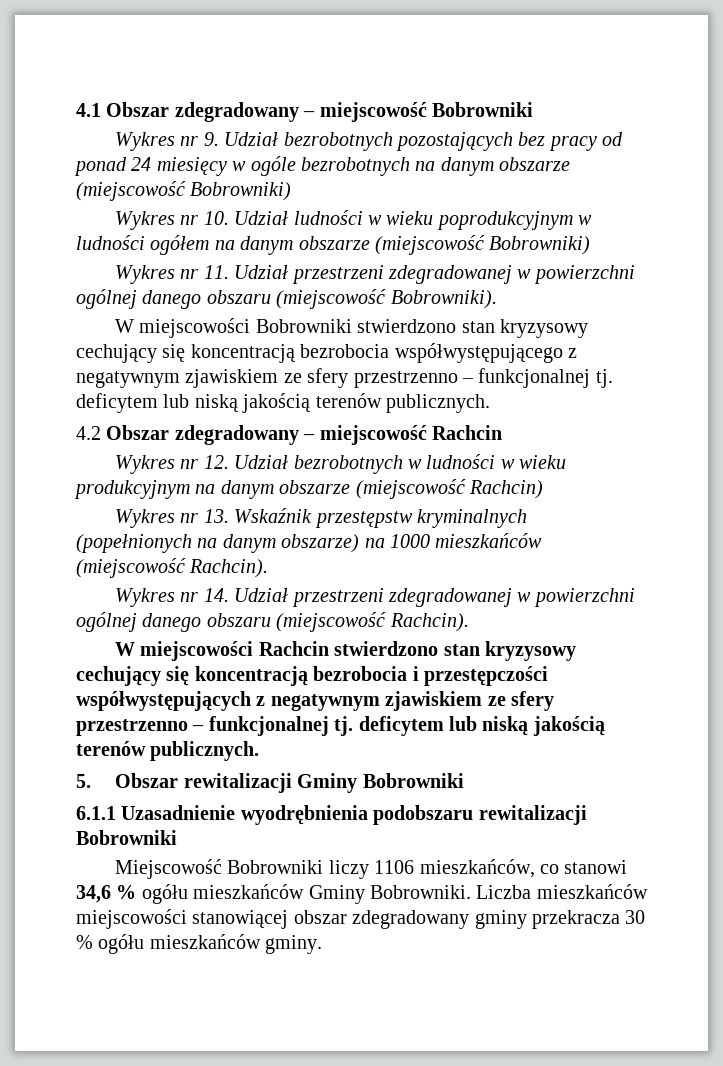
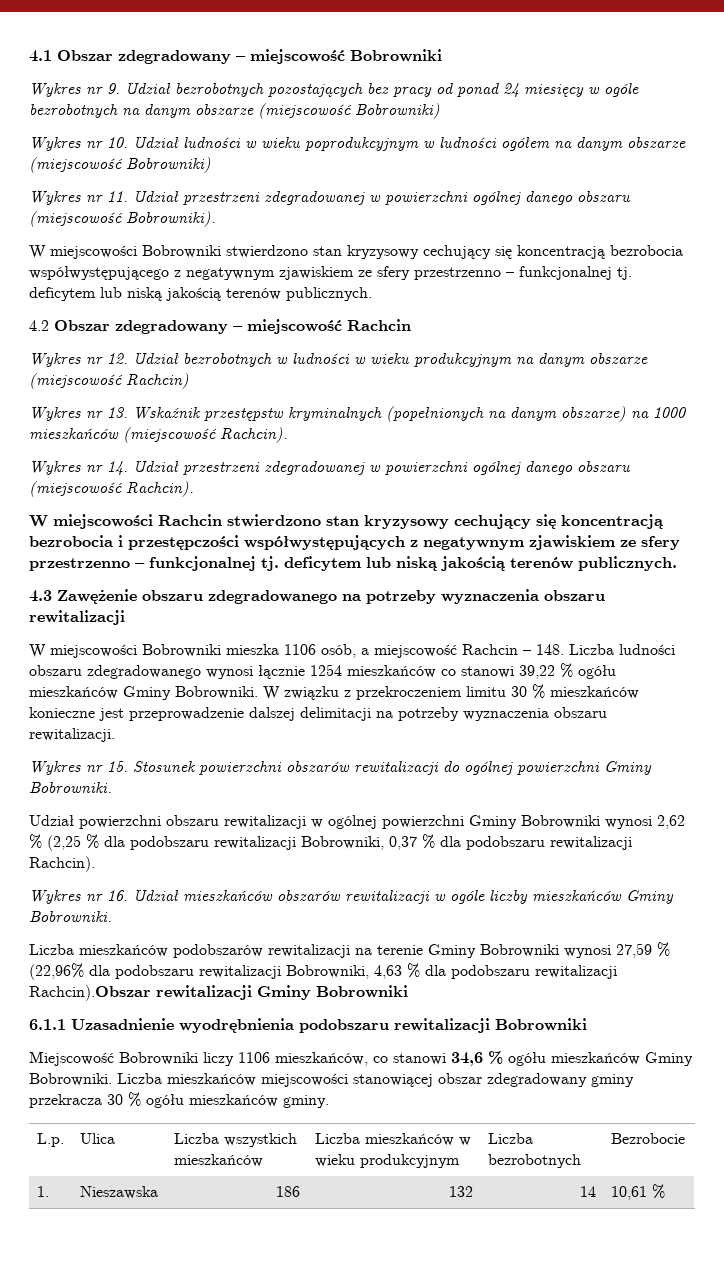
[76,773,179,788] 5. Obszar -> [29,589,605,604] [29,610,125,625] [29,644,675,658] [29,663,616,679] [29,684,639,700] [29,707,607,721] [29,728,115,742] [29,761,652,775] [29,782,112,793] [29,815,685,829] [29,834,632,851] [29,856,95,872] [29,890,674,904] [29,911,112,922] [29,942,670,958] [29,963,617,980] [29,985,151,1001] 4.3 Zawężenie obszaru zdegradowanego na potrzeby wyznaczenia obszaru rewitalizacji // W miejscowości Bobrowniki mieszka 1106 osób, a miejscowość Rachcin – 148. Liczba ludności obszaru zdegradowanego wynosi łącznie 1254 mieszkańców co stanowi 39,22 % ogółu mieszkańców Gminy Bobrowniki. W związku z przekroczeniem limitu 30 % mieszkańców konieczne jest przeprowadzenie dalszej delimitacji na potrzeby wyznaczenia obszaru rewitalizacji. // Wykres nr 15. Stosunek powierzchni obszarów rewitalizacji do ogólnej powierzchni Gminy Bobrowniki. // Udział powierzchni obszaru rewitalizacji w ogólnej powierzchni Gminy Bobrowniki wynosi 2,62 % (2,25 % dla podobszaru rewitalizacji Bobrowniki, 0,37 % dla podobszaru rewitalizacji Rachcin). // Wykres nr 16. Udział mieszkańców obszarów rewitalizacji w ogóle liczby mieszkańców Gminy Bobrowniki. // Liczba mieszkańców podobszarów rewitalizacji na terenie Gminy Bobrowniki wynosi 27,59 % (22,96% dla podobszaru rewitalizacji Bobrowniki, 4,63 % dla podobszaru rewitalizacji Rachcin).Obszar
(323, 944) none -> [36,1133,64,1147] [79,1133,115,1144] [173,1133,297,1147] [173,1154,263,1167] [314,1133,471,1146] [314,1154,460,1168] [487,1133,533,1144] [487,1154,581,1168] [610,1133,685,1144] [36,1186,49,1197] [79,1186,158,1199] [276,1186,301,1197] [449,1186,474,1197] [580,1186,597,1197] [610,1184,665,1200] // L.p. | Ulica | Liczba wszystkich mieszkańców | Liczba mieszkańców w wieku produkcyjnym | Liczba bezrobotnych | Bezrobocie // 1. | Nieszawska | 186 | 132 | 14 | 10,61 %

